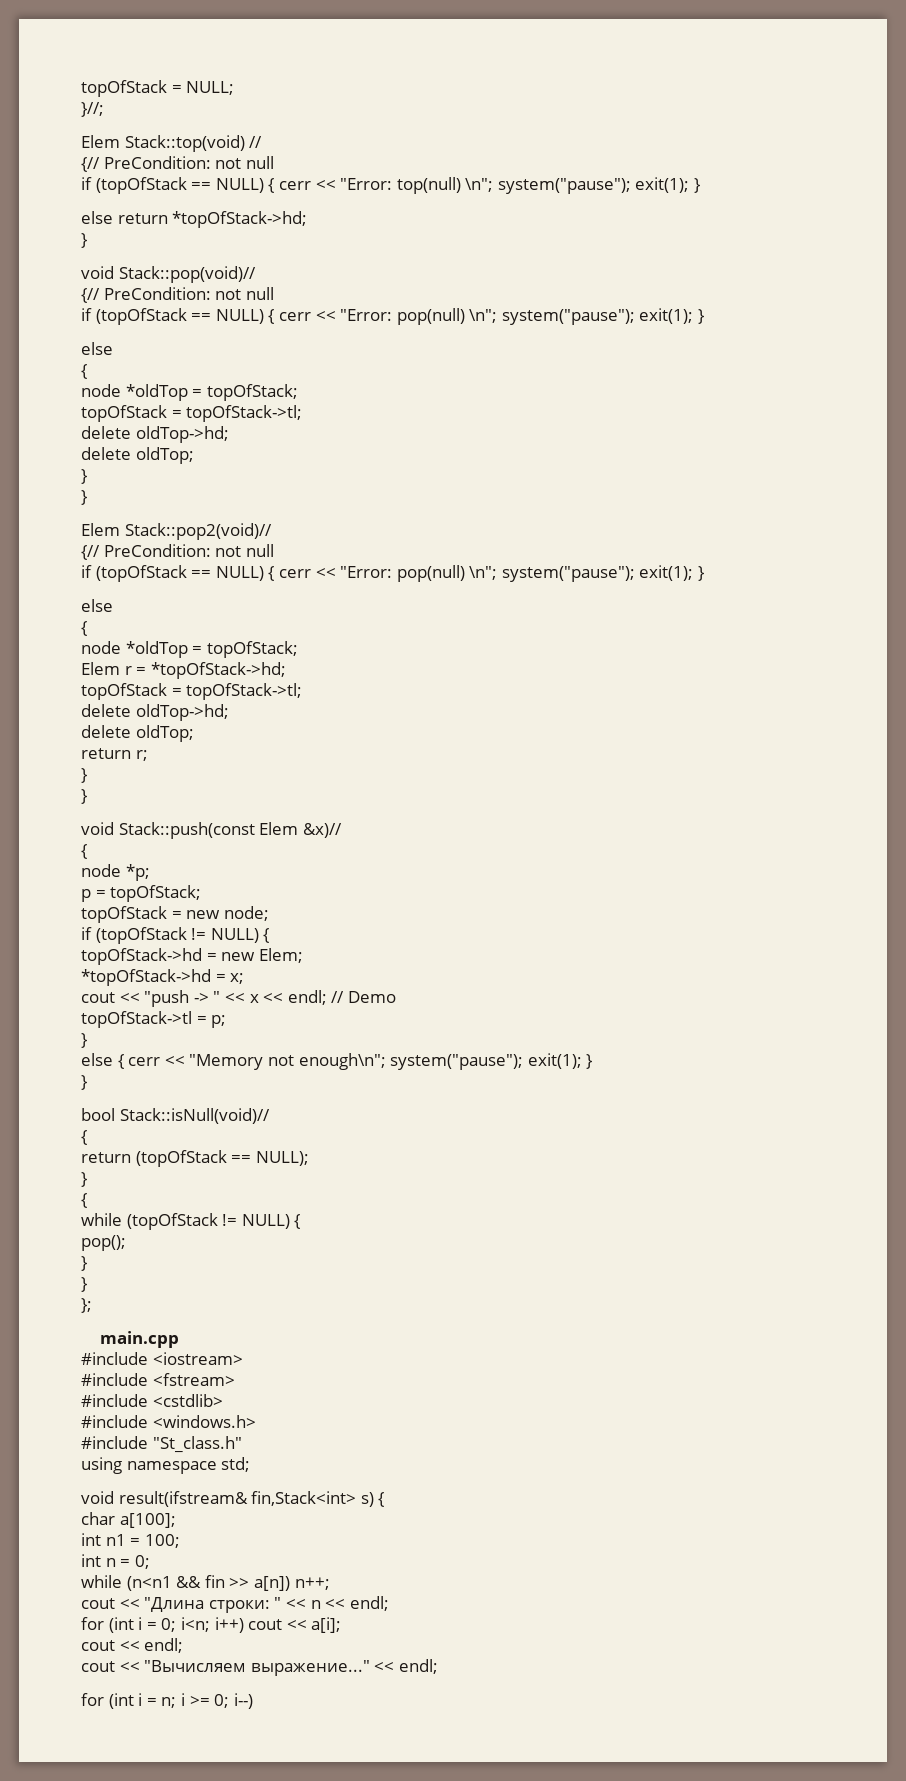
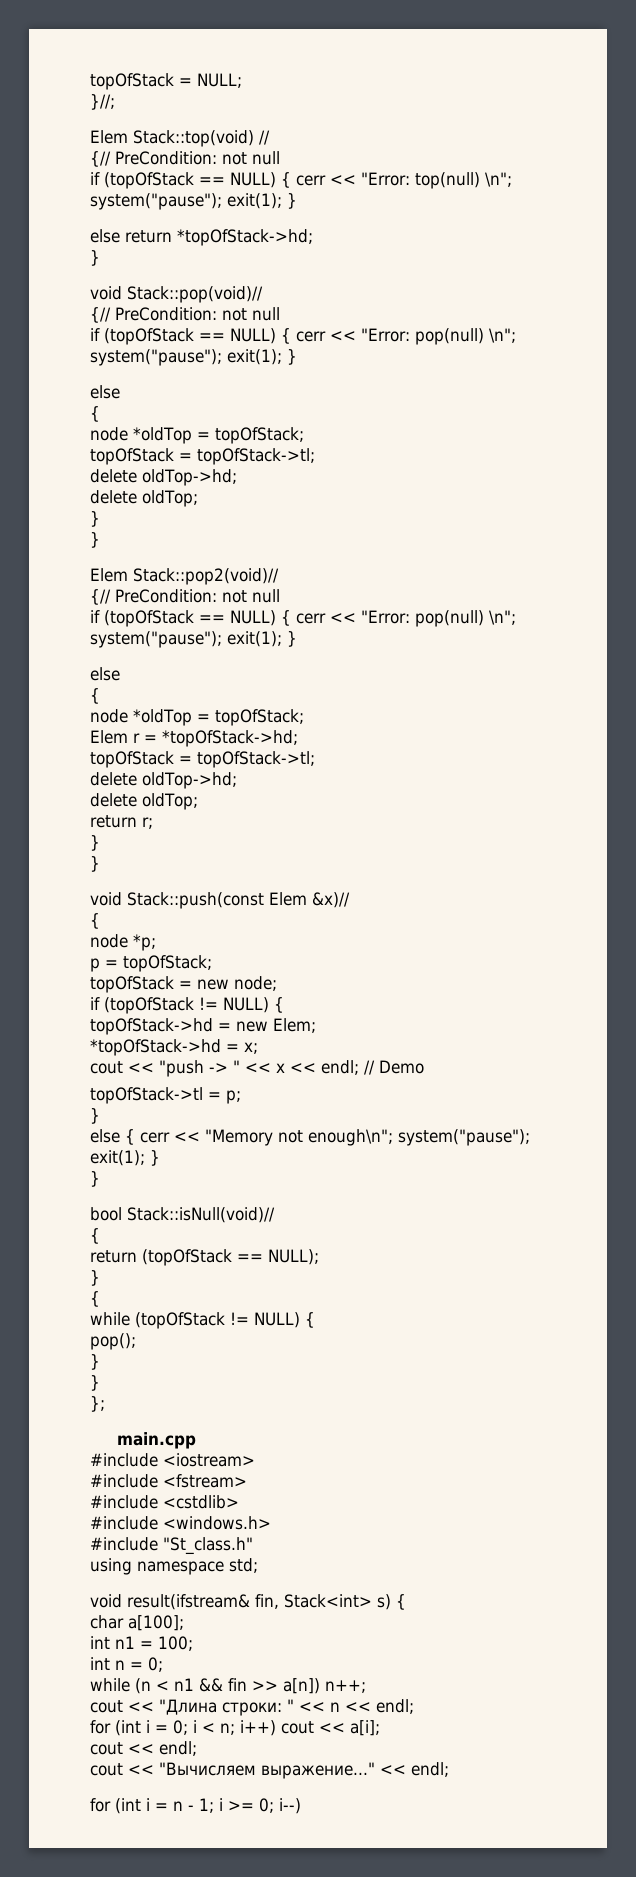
[251,1491,357,1506] fin,Stack<int> -> [255,1594,372,1609] fin, Stack<int>
[126,1576,172,1591] (n<n1 -> [135,1678,194,1694] (n < n1
[180,1617,210,1632] i<n; -> [193,1720,235,1735] i < n;
[161,1697,177,1708] n; -> [173,1798,214,1813] n - 1;

